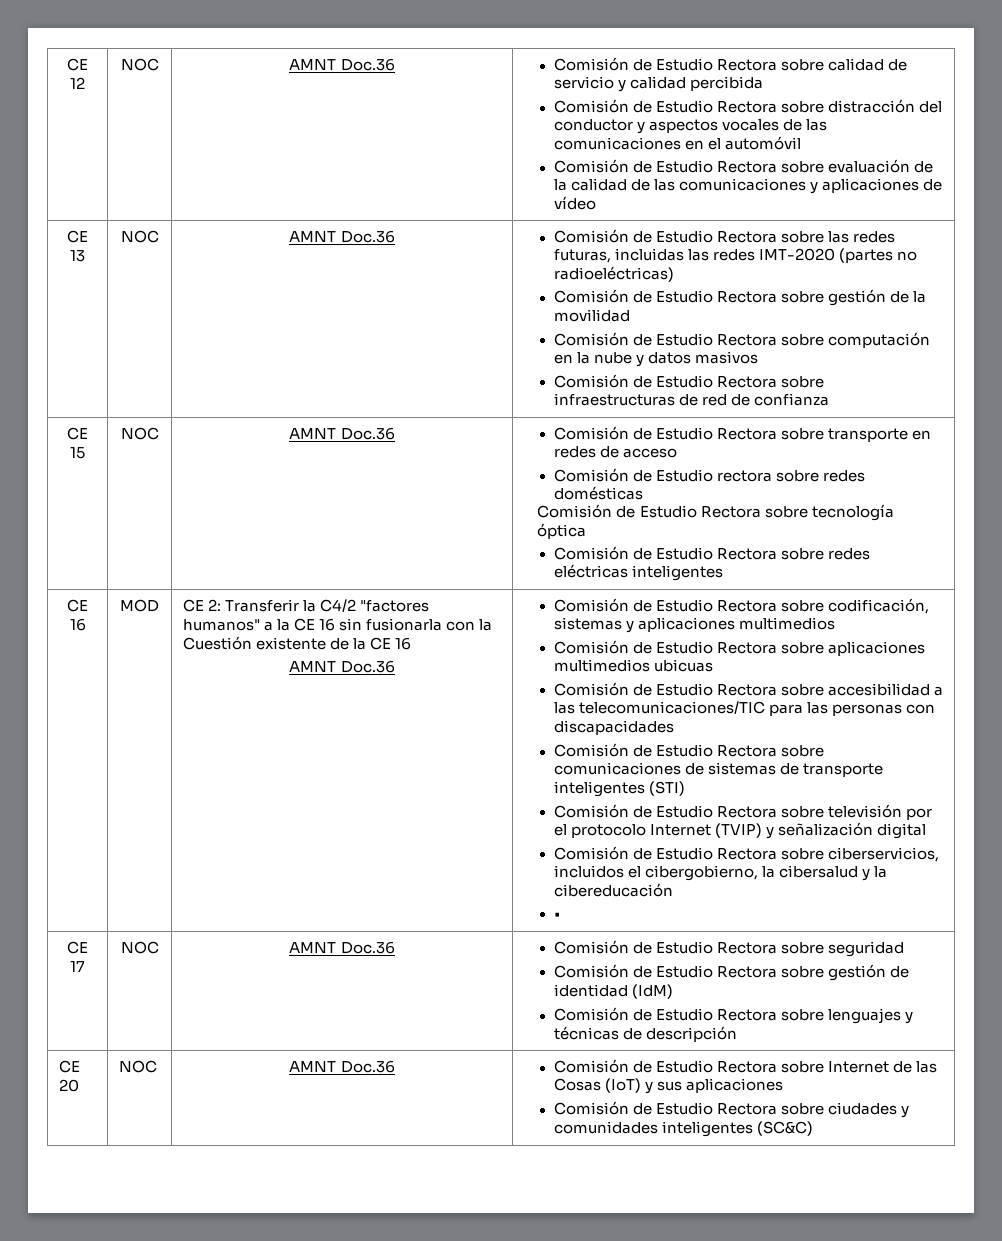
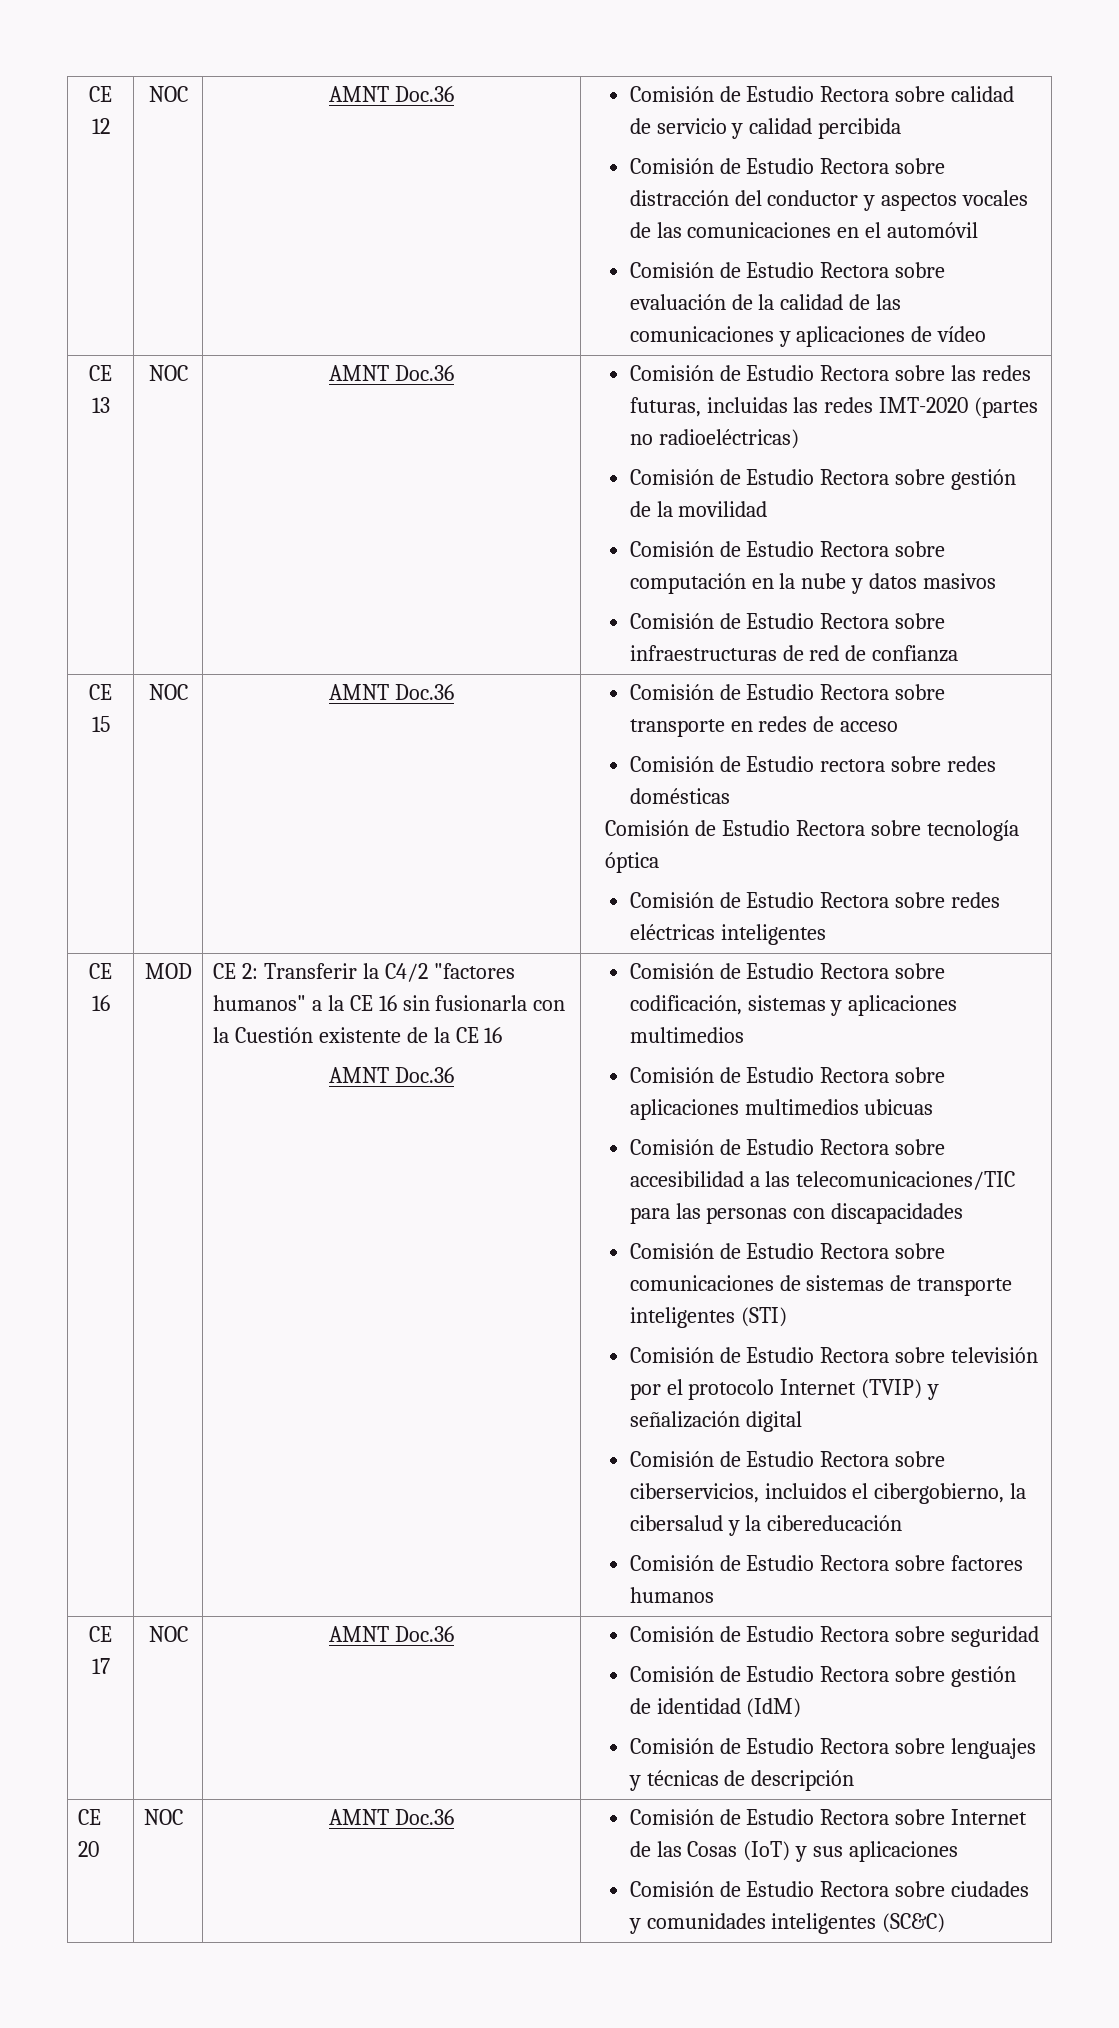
[553,912,560,919] • -> [629,1555,1024,1571] [629,1587,714,1603] Comisión de Estudio Rectora sobre factores humanos

